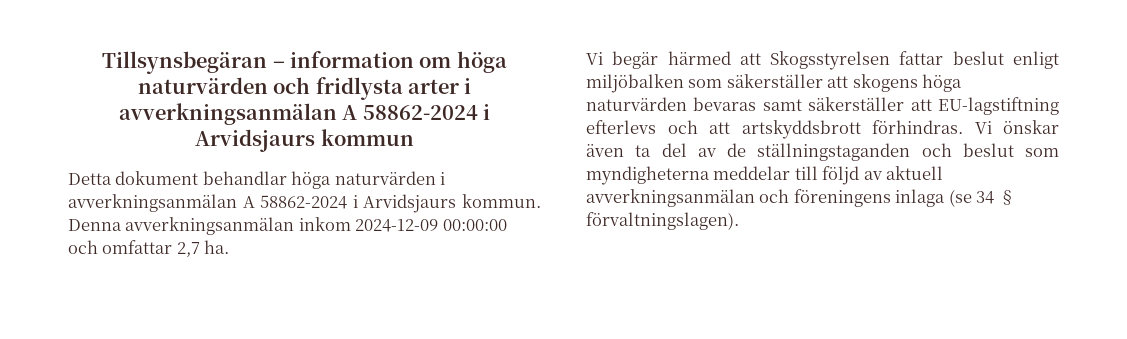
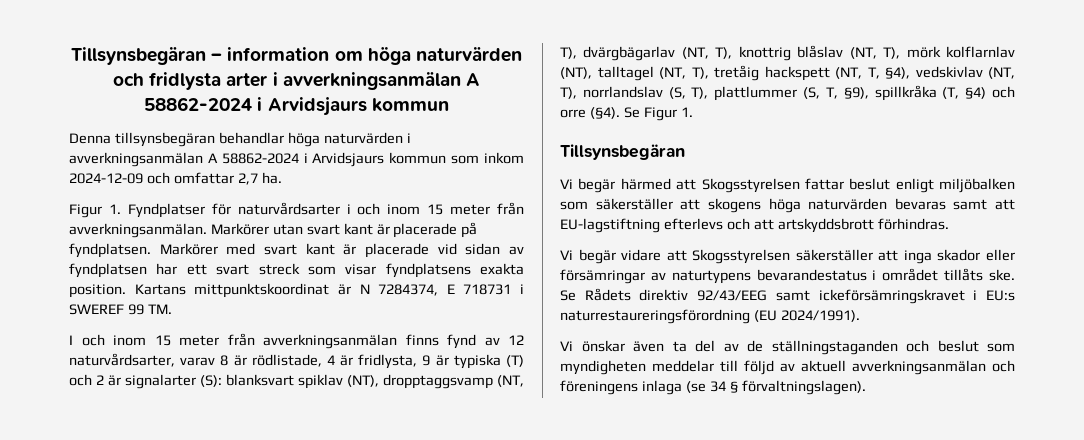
[68,171,199,185] Detta dokument -> [69,132,215,147] Denna tillsynsbegäran
[462,194,541,208] [68,217,295,235] kommun. Denna avverkningsanmälan -> [389,152,480,164] kommun som
[442,219,507,231] 00:00:00 -> (143, 178) none
(230, 247) none -> [69,202,524,218] [69,222,478,238] [69,243,524,258] [69,263,524,278] [69,283,524,298] [69,304,172,315] [69,333,524,349] [69,353,524,369] [69,374,524,389] [560,45,1015,61] [560,65,1015,81] [560,85,1015,101] [560,107,693,121] [560,144,685,160] // Figur 1. Fyndplatser för naturvårdsarter i och inom 15 meter från avverkningsanmälan. Markörer utan svart kant är placerade på fyndplatsen. Markörer med svart kant är placerade vid sidan av fyndplatsen har ett svart streck som visar fyndplatsens exakta position. Kartans mittpunktskoordinat är N 7284374, E 718731 i SWEREF 99 TM. // I och inom 15 meter från avverkningsanmälan finns fynd av 12 naturvårdsarter, varav 8 är rödlistade, 4 är fridlysta, 9 är typiska (T) och 2 är signalarter (S): blanksvart spiklav (NT), dropptaggsvamp (NT, T), dvärgbägarlav (NT, T), knottrig blåslav (NT, T), mörk kolflarnlav (NT), talltagel (NT, T), tretåig hackspett (NT, T, §4), vedskivlav (NT, T), norrlandslav (S, T), plattlummer (S, T, §9), spillkråka (T, §4) och orre (§4). Se Figur 1. // Tillsynsbegäran
[808,97,905,111] säkerställer -> (988, 204) none
(963, 127) none -> [560,249,1015,264] [560,268,1015,284] [560,288,1015,304] [560,309,860,324] // Vi begär vidare att Skogsstyrelsen säkerställer att inga skador eller försämringar av naturtypens bevarandestatus i området tillåts ske. Se Rådets direktiv 92/43/EEG samt ickeförsämringskravet i EU:s naturrestaureringsförordning (EU 2024/1991). //
[586,166,710,185] myndigheterna -> [560,360,646,375] myndigheten

